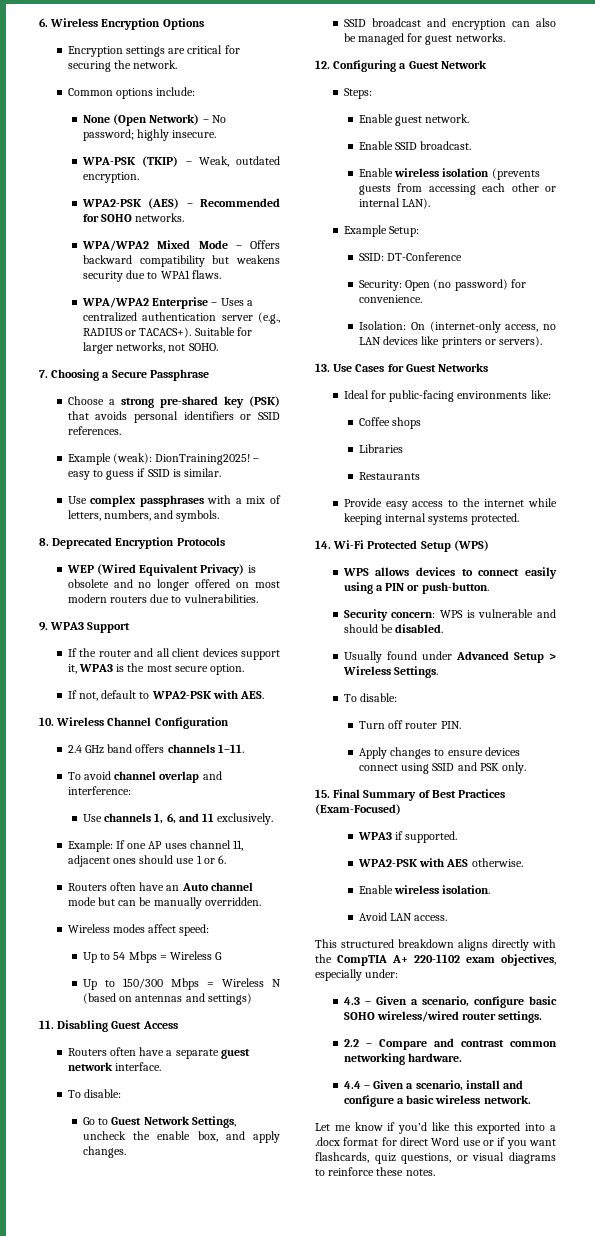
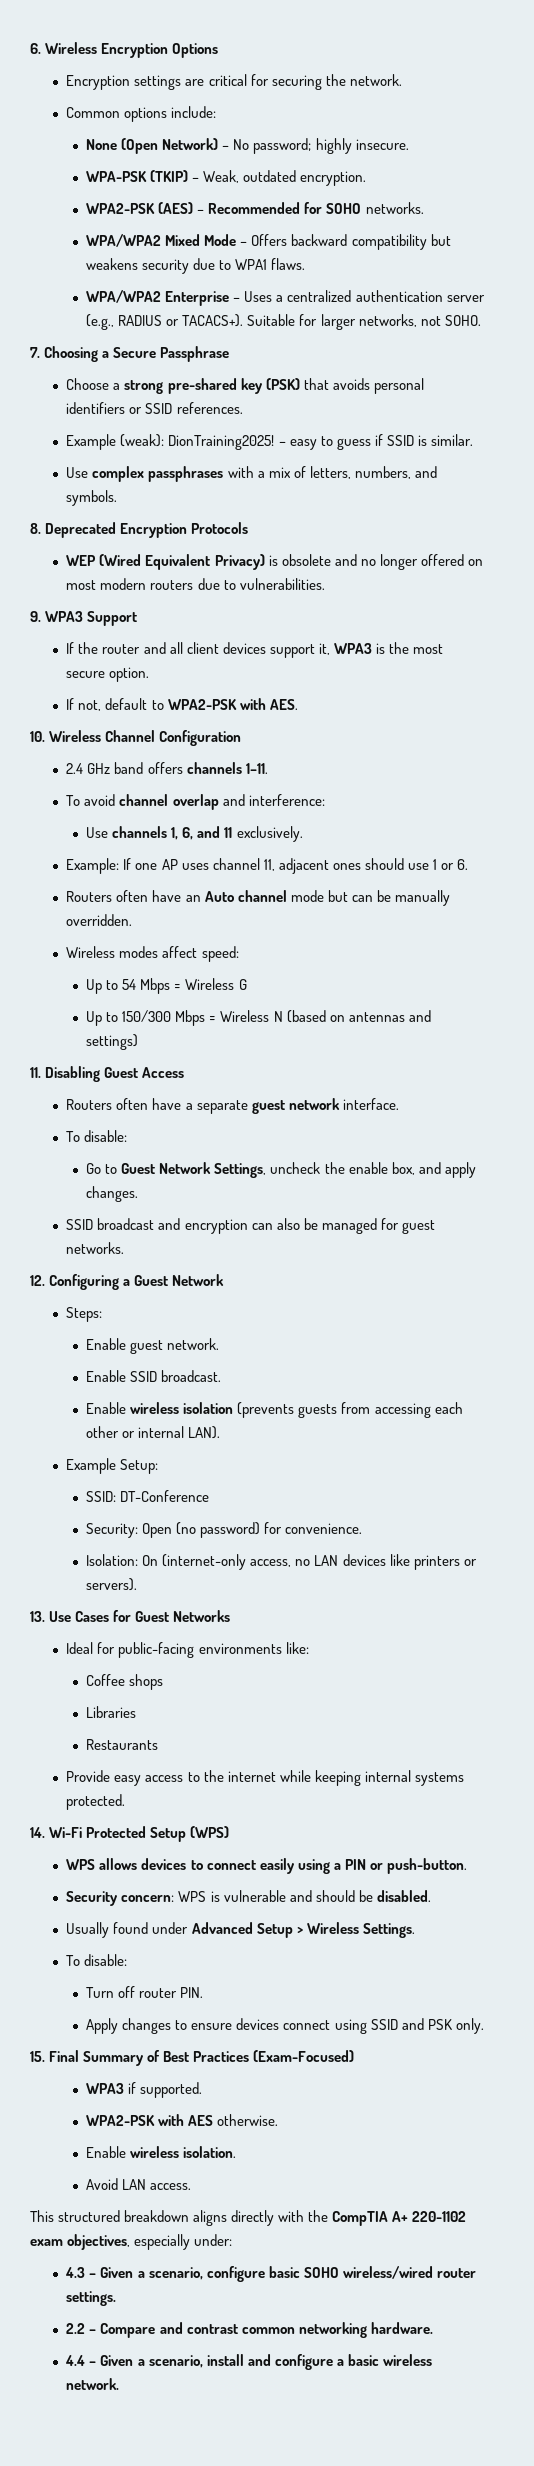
[315,1122,556,1134] [315,1137,556,1149] [315,1152,556,1164] [315,1167,435,1176] // Let me know if you’d like this exported into a .docx format for direct Word use or if you want flashcards, quiz questions, or visual diagrams to reinforce these notes. -> (120, 2384) none

